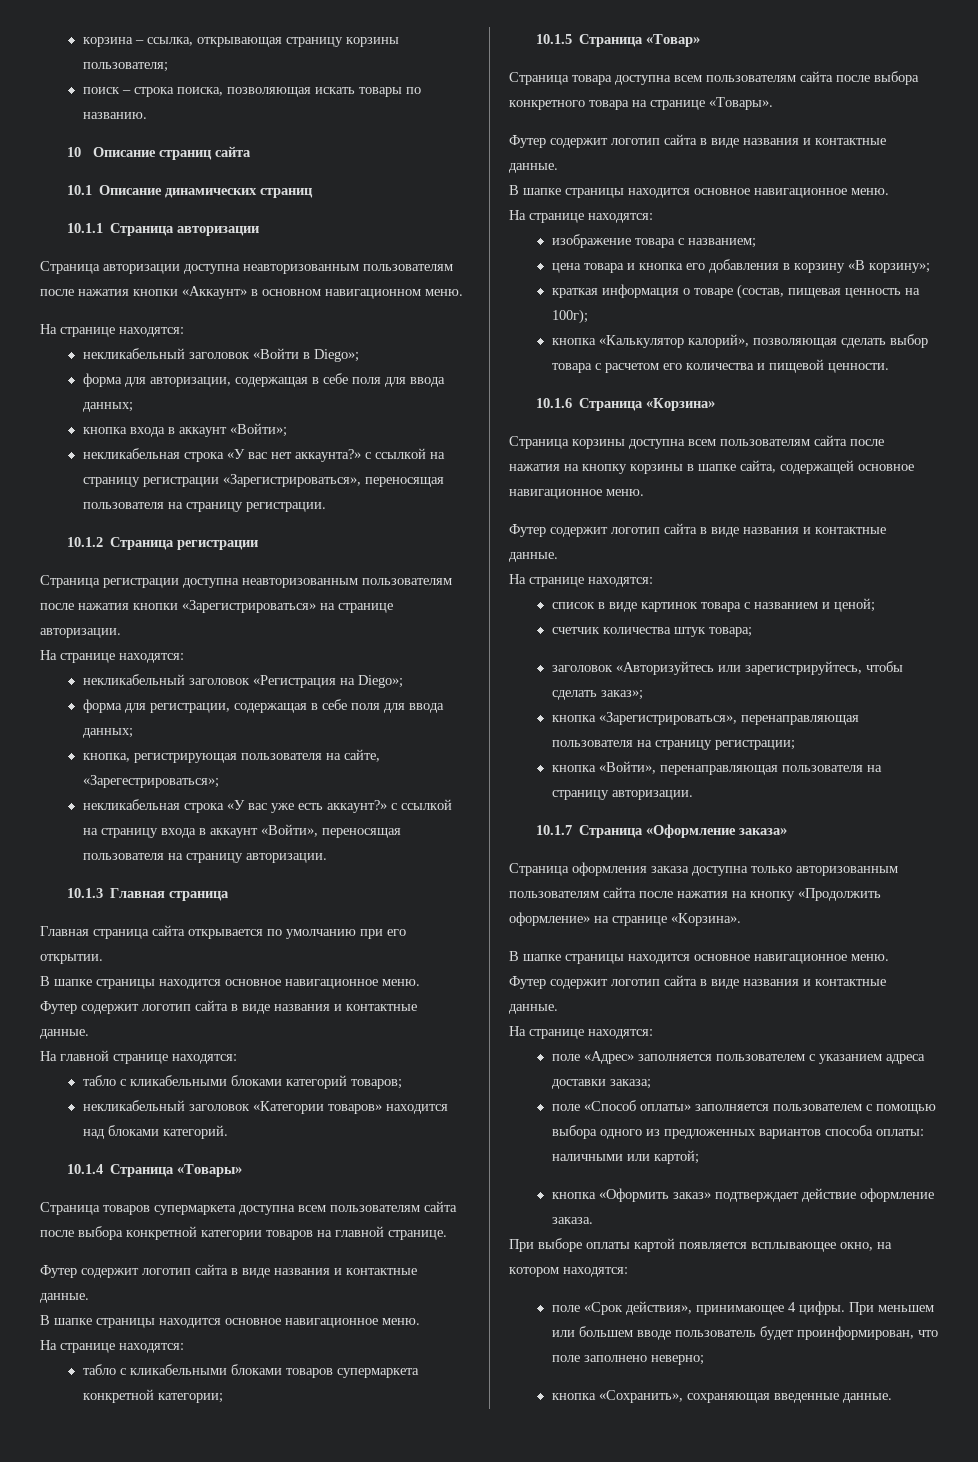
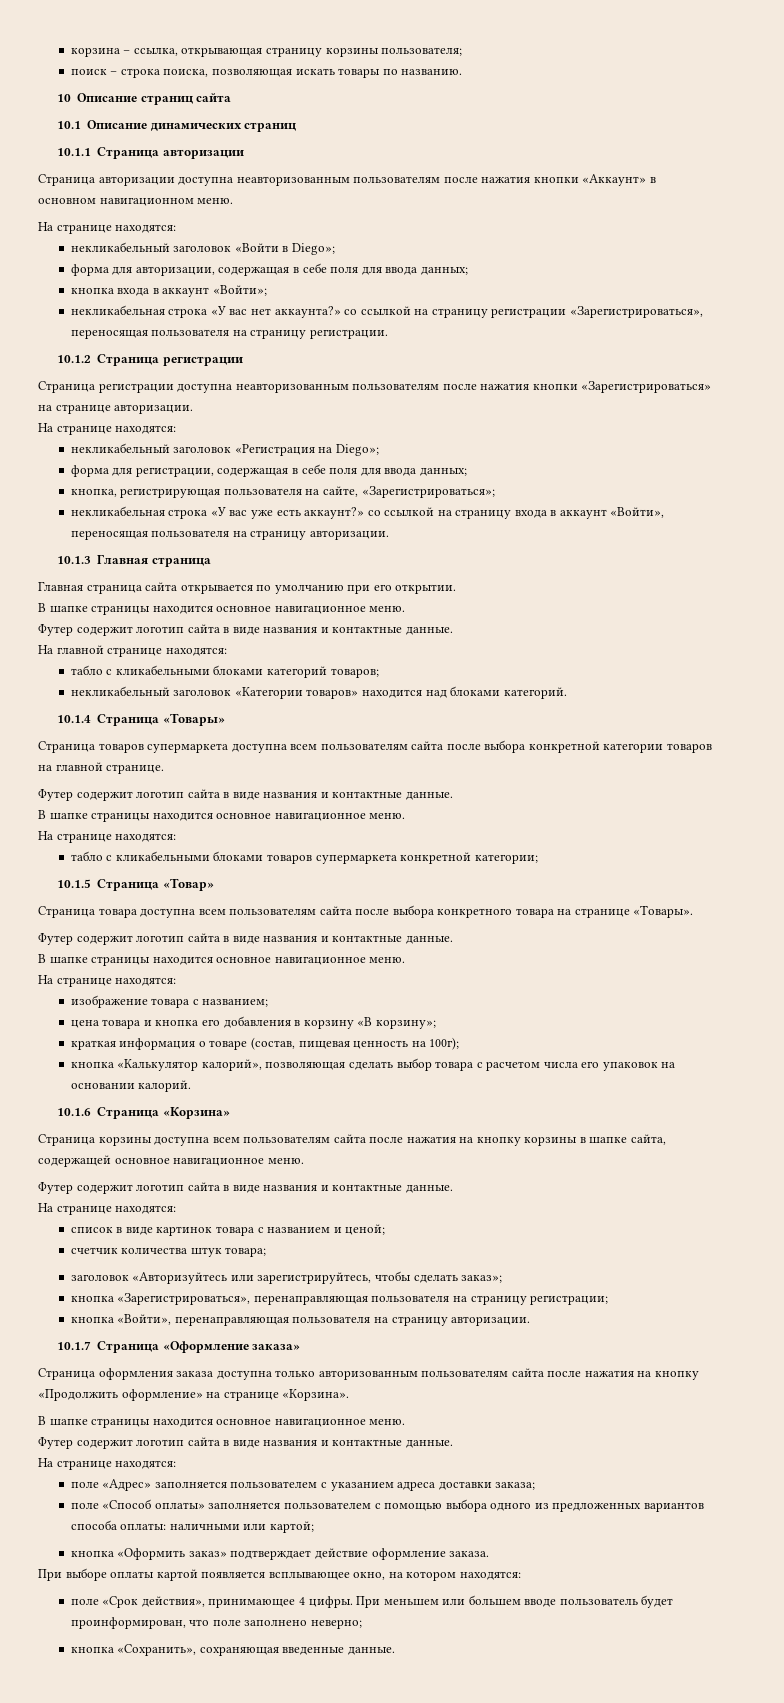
[364,452,371,459] с -> [344,309,358,315] со
[82,775,219,788] «Зарегестрироваться»; -> [361,486,495,498] «Зарегистрироваться»;
[390,803,397,810] с -> [367,510,381,516] со
[662,359,889,373] его количества и пищевой ценности. -> [543,1061,676,1071] [70,1080,192,1092] числа его упаковок на основании калорий.

